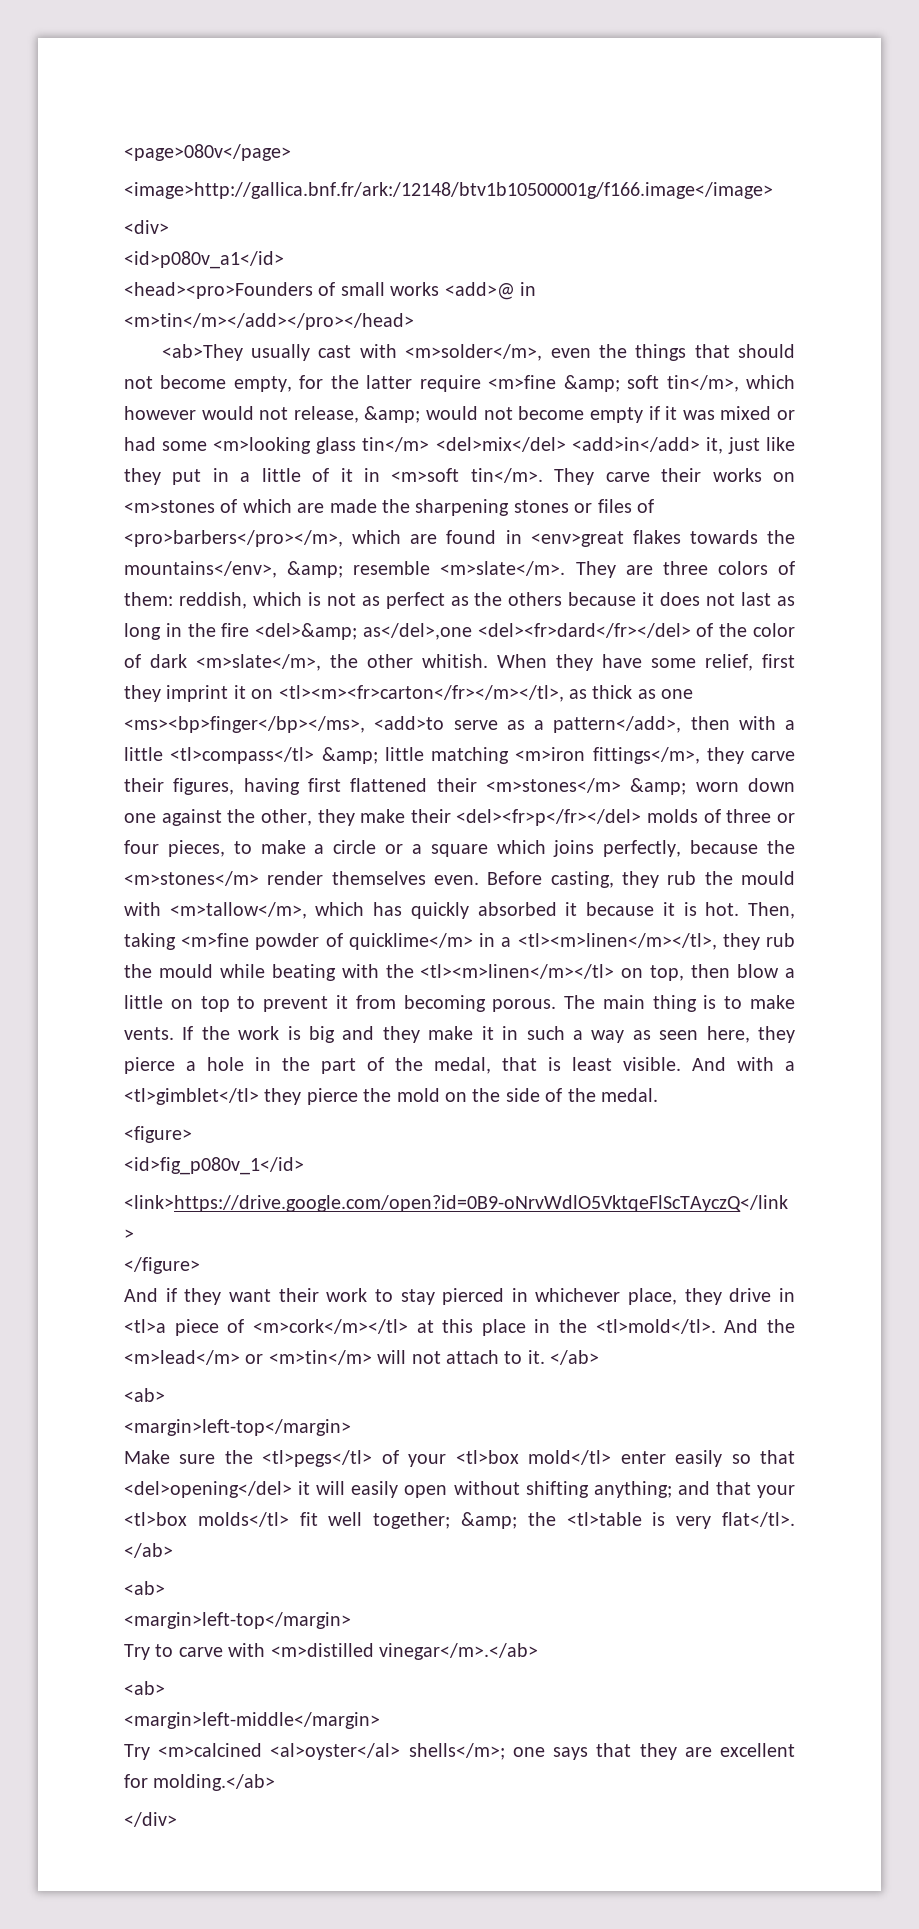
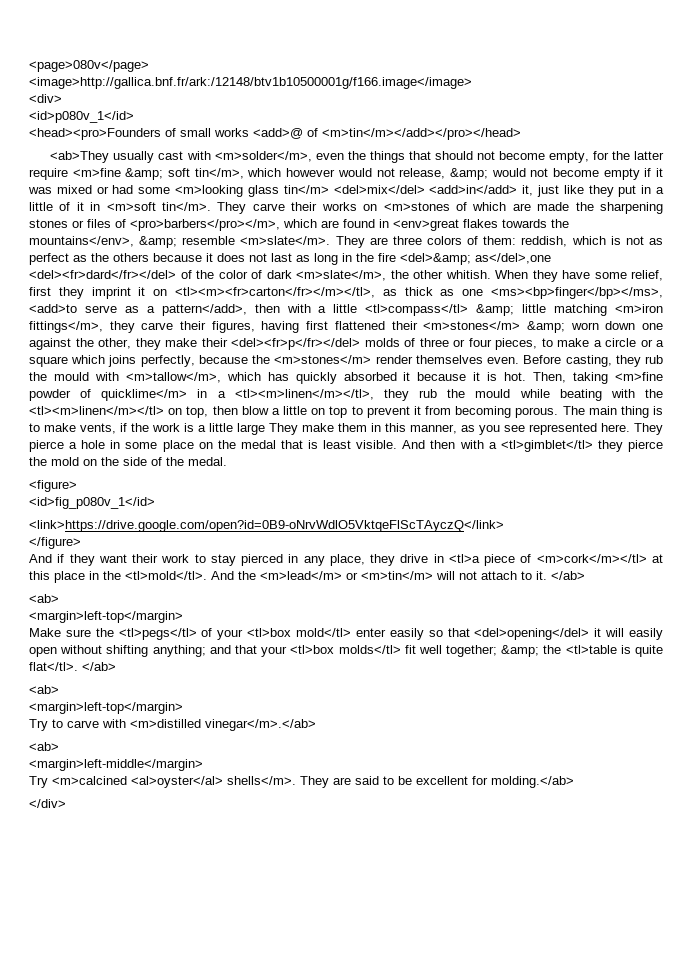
[124,251,284,269] <id>p080v_a1</id> -> [29,111,134,123] <id>p080v_1</id>
[520,282,536,296] in -> [307,128,318,137] of
[124,1026,194,1040] vents. If -> [80,423,127,434] vents, if
[309,1026,796,1043] [124,1057,491,1074] big and they make it in such a way as seen here, they pierce a hole in the part of the medal, -> [198,423,663,435] [29,440,276,452] a little large They make them in this manner, as you see represented here. They pierce a hole in some place on the medal
(726, 1064) none -> [430,440,456,449] then
[535,1288,621,1302] whichever -> [303,556,325,566] any
[676,1516,712,1529] very -> [635,645,663,657] quite
[408,1743,712,1760] shells</m>; one says that they are -> [227,776,412,788] shells</m>. They are said to be

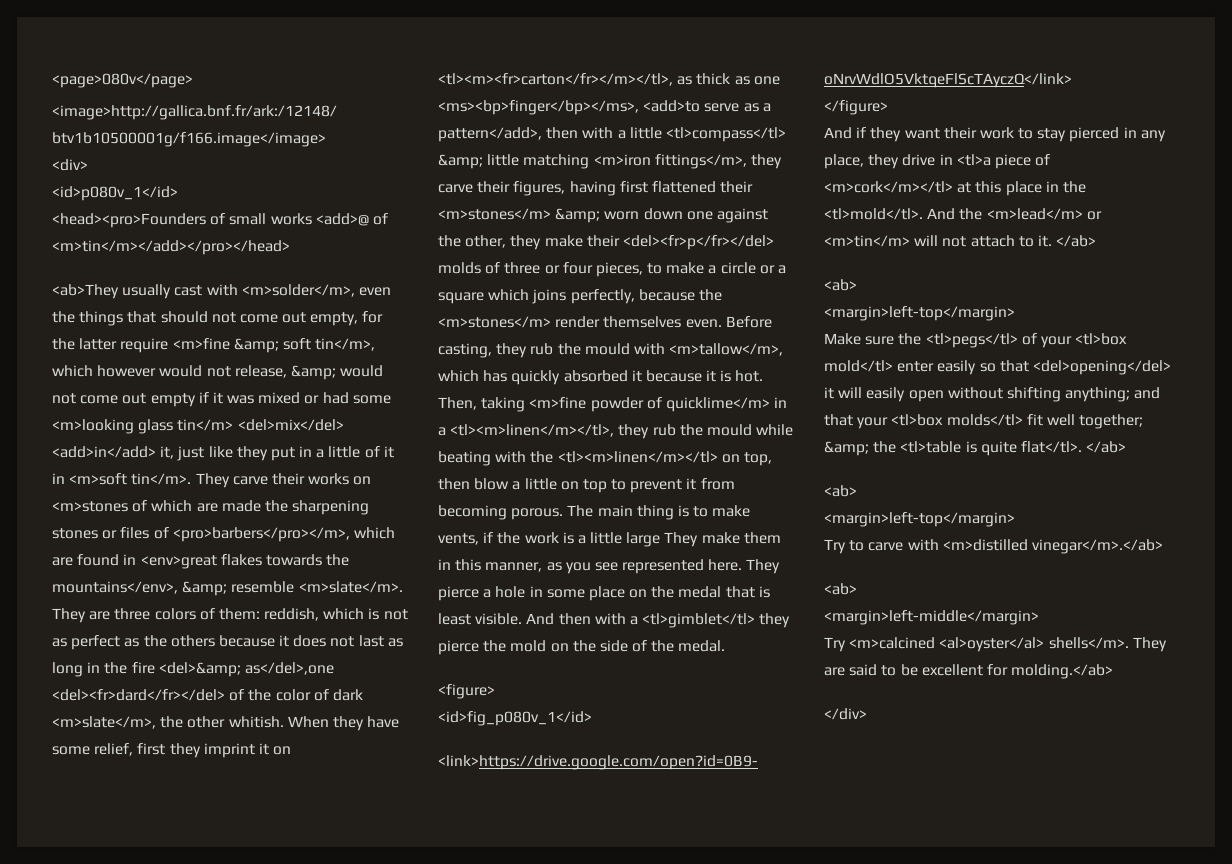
[498,151,545,160] become -> [239,312,307,323] come out
[552,168,599,177] become -> [80,393,147,404] come out

